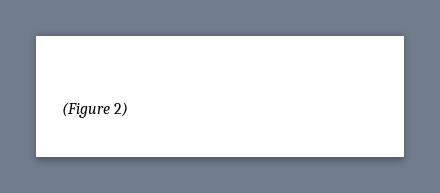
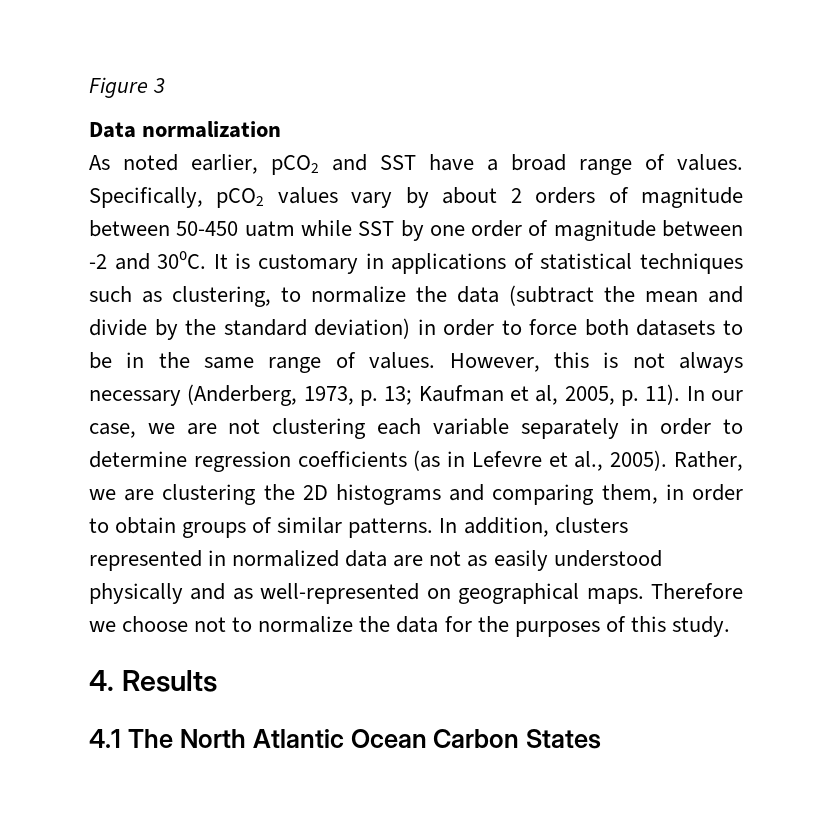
[62,102,129,118] (Figure 2) -> [89,77,166,98] [89,121,282,138] [89,154,743,175] [89,187,743,208] [89,220,743,241] [89,251,744,274] [89,285,743,307] [89,318,743,340] [89,352,743,373] [89,384,743,406] [89,418,743,439] [89,450,743,472] [89,484,744,505] [89,517,628,538] [89,550,662,571] [89,583,744,604] [89,616,730,637] [89,670,217,692] [89,729,602,749] Figure 3 // Data normalization // As noted earlier, pCO2 and SST have a broad range of values. Specifically, pCO2 values vary by about 2 orders of magnitude between 50-450 uatm while SST by one order of magnitude between -2 and 30⁰C. It is customary in applications of statistical techniques such as clustering, to normalize the data (subtract the mean and divide by the standard deviation) in order to force both datasets to be in the same range of values. However, this is not always necessary (Anderberg, 1973, p. 13; Kaufman et al, 2005, p. 11). In our case, we are not clustering each variable separately in order to determine regression coefficients (as in Lefevre et al., 2005). Rather, we are clustering the 2D histograms and comparing them, in order to obtain groups of similar patterns. In addition, clusters represented in normalized data are not as easily understood physically and as well-represented on geographical maps. Therefore we choose not to normalize the data for the purposes of this study. // 4. Results // 4.1 The North Atlantic Ocean Carbon States

